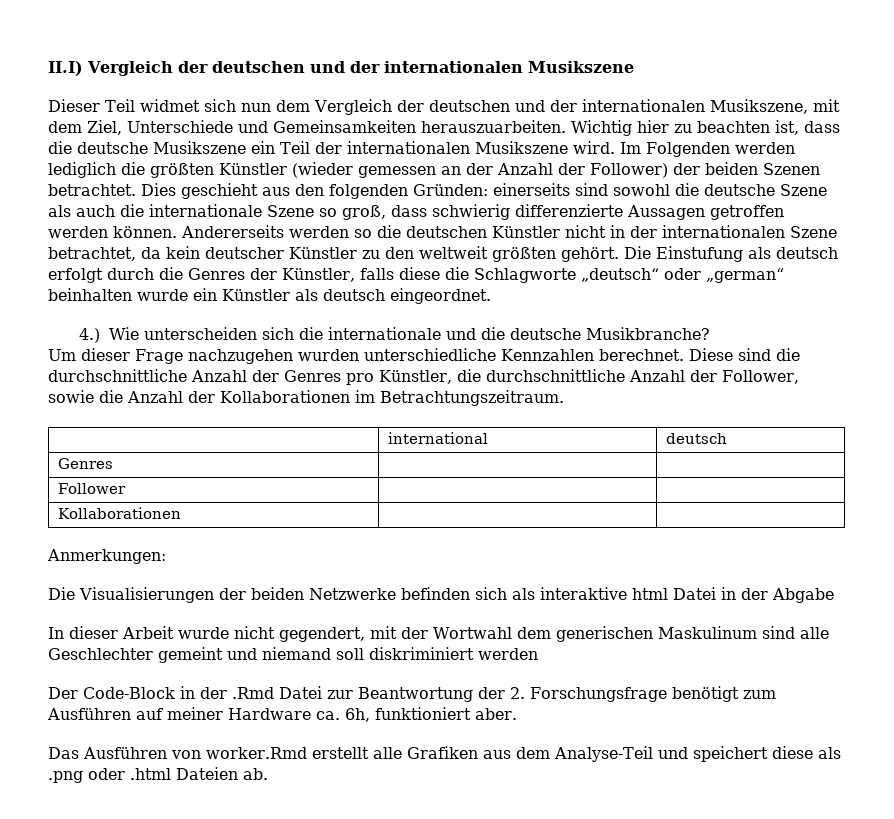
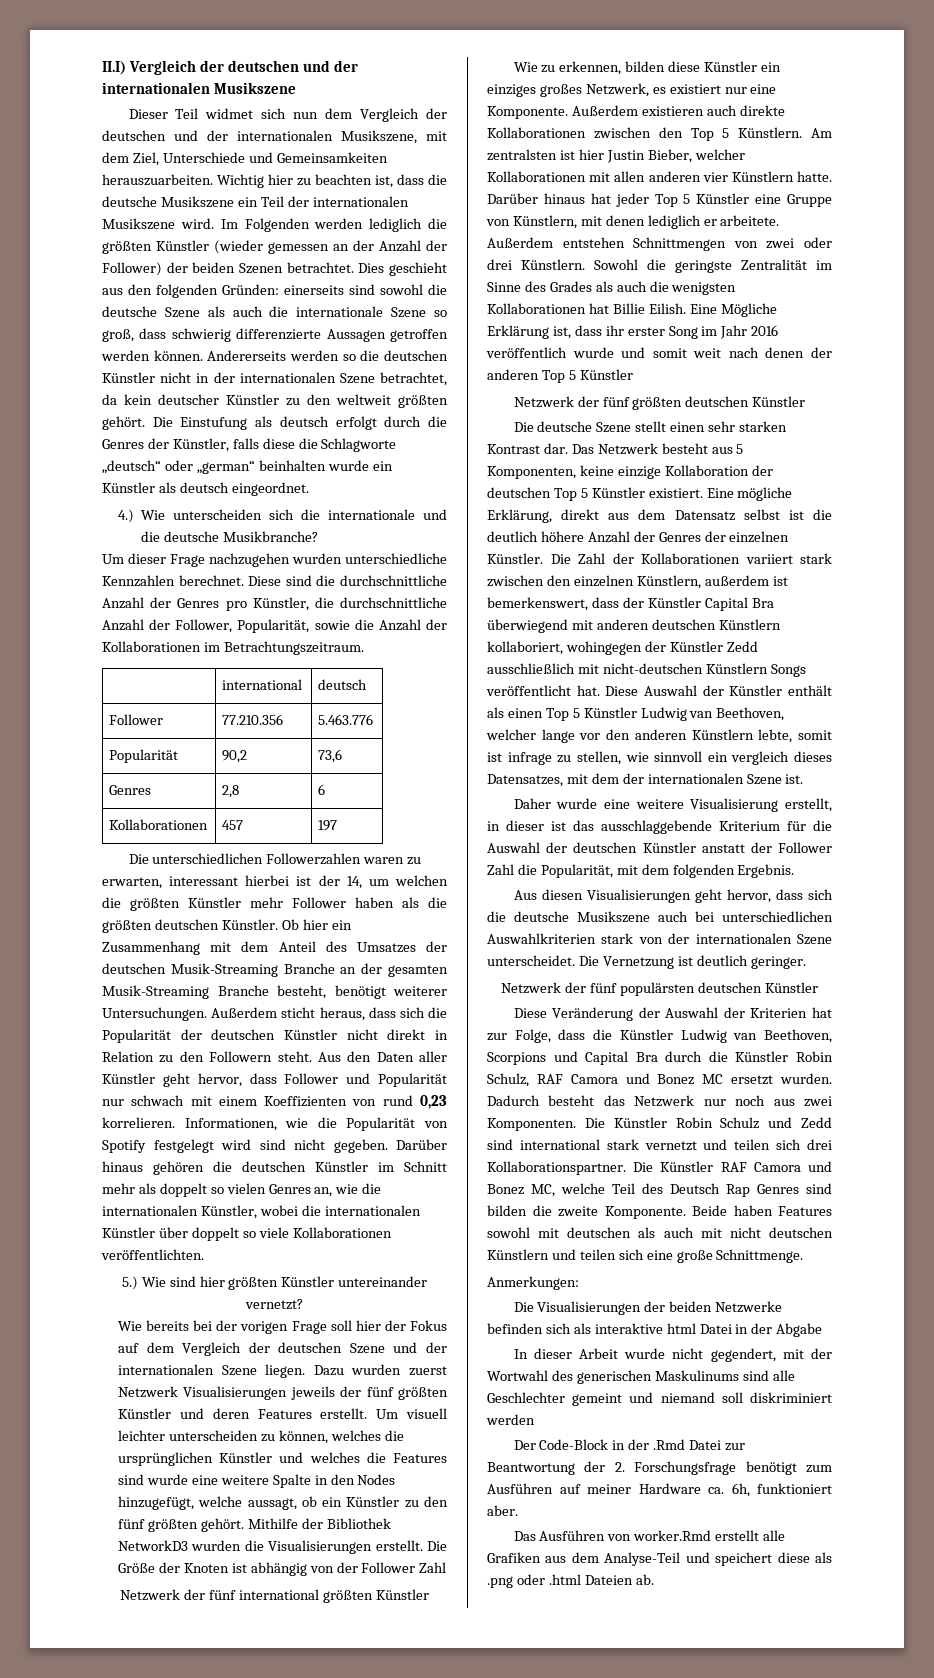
(799, 377) none -> [237,619,310,633] Popularität,
(727, 438) none -> [109,714,164,725] [222,714,284,725] [318,714,374,725] [109,749,179,763] [222,750,248,763] [318,749,343,763] // Follower | 77.210.356 | 5.463.776 // Popularität | 90,2 | 73,6
[57,483,126,494] | // Follower | | -> [222,785,240,798] [318,784,326,795] 2,8 | 6
(181, 513) | -> [222,820,244,830] [318,820,338,831] [128,853,422,865] [102,875,449,889] [102,897,447,911] [102,919,352,933] [102,941,447,955] [102,963,449,977] [102,985,447,999] [102,1007,448,1021] [102,1029,448,1043] [102,1051,447,1063] [102,1073,447,1087] [102,1095,447,1109] [102,1117,448,1131] [102,1139,447,1153] [102,1161,447,1175] [102,1183,382,1197] [102,1205,421,1219] [102,1227,392,1241] [101,1249,204,1260] [121,1276,428,1290] [245,1299,303,1310] [118,1320,447,1334] [118,1342,447,1356] [118,1364,447,1378] [118,1386,449,1400] [118,1408,447,1419] [118,1430,404,1444] [118,1452,448,1466] [118,1474,396,1488] [118,1496,449,1510] [118,1518,391,1532] [118,1540,448,1554] [118,1562,447,1576] [120,1589,429,1603] [513,61,782,75] [487,83,777,97] [487,105,785,119] [487,127,832,141] [487,149,745,163] [487,171,832,182] [487,193,832,207] [486,215,780,229] [487,237,832,251] [487,259,832,273] [487,281,737,295] [487,303,777,317] [487,325,779,339] [486,347,832,358] [487,369,633,383] [513,396,806,410] [513,421,788,433] [487,443,744,455] [487,465,773,479] [487,487,793,501] [487,509,832,523] [487,531,790,543] [487,553,832,564] [487,575,788,589] [487,597,774,611] [487,619,781,633] [487,641,758,655] [487,663,806,677] [486,685,832,696] [487,707,785,721] [486,729,832,743] [487,751,832,765] [487,773,804,787] [513,798,832,812] [487,820,832,834] [487,842,832,853] [487,864,795,878] [513,889,833,903] [487,911,833,923] [487,933,832,945] [487,955,806,969] [501,982,818,996] [513,1007,832,1021] [487,1029,832,1043] [487,1051,833,1065] [487,1073,832,1087] [487,1095,833,1107] [487,1117,832,1131] [487,1139,833,1151] [487,1161,832,1175] [487,1183,832,1197] [487,1205,832,1219] [487,1227,833,1238] [487,1249,804,1263] 457 | 197 // Die unterschiedlichen Followerzahlen waren zu erwarten, interessant hierbei ist der 14, um welchen die größten Künstler mehr Follower haben als die größten deutschen Künstler. Ob hier ein Zusammenhang mit dem Anteil des Umsatzes der deutschen Musik-Streaming Branche an der gesamten Musik-Streaming Branche besteht, benötigt weiterer Untersuchungen. Außerdem sticht heraus, dass sich die Popularität der deutschen Künstler nicht direkt in Relation zu den Followern steht. Aus den Daten aller Künstler geht hervor, dass Follower und Popularität nur schwach mit einem Koeffizienten von rund 0,23 korrelieren. Informationen, wie die Popularität von Spotify festgelegt wird sind nicht gegeben. Darüber hinaus gehören die deutschen Künstler im Schnitt mehr als doppelt so vielen Genres an, wie die internationalen Künstler, wobei die internationalen Künstler über doppelt so viele Kollaborationen veröffentlichten. // 5.) Wie sind hier größten Künstler untereinander vernetzt? // Wie bereits bei der vorigen Frage soll hier der Fokus auf dem Vergleich der deutschen Szene und der internationalen Szene liegen. Dazu wurden zuerst Netzwerk Visualisierungen jeweils der fünf größten Künstler und deren Features erstellt. Um visuell leichter unterscheiden zu können, welches die ursprünglichen Künstler und welches die Features sind wurde eine weitere Spalte in den Nodes hinzugefügt, welche aussagt, ob ein Künstler zu den fünf größten gehört. Mithilfe der Bibliothek NetworkD3 wurden die Visualisierungen erstellt. Die Größe der Knoten ist abhängig von der Follower Zahl // Netzwerk der fünf international größten Künstler // Wie zu erkennen, bilden diese Künstler ein einziges großes Netzwerk, es existiert nur eine Komponente. Außerdem existieren auch direkte Kollaborationen zwischen den Top 5 Künstlern. Am zentralsten ist hier Justin Bieber, welcher Kollaborationen mit allen anderen vier Künstlern hatte. Darüber hinaus hat jeder Top 5 Künstler eine Gruppe von Künstlern, mit denen lediglich er arbeitete. Außerdem entstehen Schnittmengen von zwei oder drei Künstlern. Sowohl die geringste Zentralität im Sinne des Grades als auch die wenigsten Kollaborationen hat Billie Eilish. Eine Mögliche Erklärung ist, dass ihr erster Song im Jahr 2016 veröffentlich wurde und somit weit nach denen der anderen Top 5 Künstler // Netzwerk der fünf größten deutschen Künstler // Die deutsche Szene stellt einen sehr starken Kontrast dar. Das Netzwerk besteht aus 5 Komponenten, keine einzige Kollaboration der deutschen Top 5 Künstler existiert. Eine mögliche Erklärung, direkt aus dem Datensatz selbst ist die deutlich höhere Anzahl der Genres der einzelnen Künstler. Die Zahl der Kollaborationen variiert stark zwischen den einzelnen Künstlern, außerdem ist bemerkenswert, dass der Künstler Capital Bra überwiegend mit anderen deutschen Künstlern kollaboriert, wohingegen der Künstler Zedd ausschließlich mit nicht-deutschen Künstlern Songs veröffentlicht hat. Diese Auswahl der Künstler enthält als einen Top 5 Künstler Ludwig van Beethoven, welcher lange vor den anderen Künstlern lebte, somit ist infrage zu stellen, wie sinnvoll ein vergleich dieses Datensatzes, mit dem der internationalen Szene ist. // Daher wurde eine weitere Visualisierung erstellt, in dieser ist das ausschlaggebende Kriterium für die Auswahl der deutschen Künstler anstatt der Follower Zahl die Popularität, mit dem folgenden Ergebnis. // Aus diesen Visualisierungen geht hervor, dass sich die deutsche Musikszene auch bei unterschiedlichen Auswahlkriterien stark von der internationalen Szene unterscheidet. Die Vernetzung ist deutlich geringer. // Netzwerk der fünf populärsten deutschen Künstler // Diese Veränderung der Auswahl der Kriterien hat zur Folge, dass die Künstler Ludwig van Beethoven, Scorpions und Capital Bra durch die Künstler Robin Schulz, RAF Camora und Bonez MC ersetzt wurden. Dadurch besteht das Netzwerk nur noch aus zwei Komponenten. Die Künstler Robin Schulz und Zedd sind international stark vernetzt und teilen sich drei Kollaborationspartner. Die Künstler RAF Camora und Bonez MC, welche Teil des Deutsch Rap Genres sind bilden die zweite Komponente. Beide haben Features sowohl mit deutschen als auch mit nicht deutschen Künstlern und teilen sich eine große Schnittmenge.
[516,626,757,642] dem generischen Maskulinum -> [551,1370,739,1384] des generischen Maskulinums

